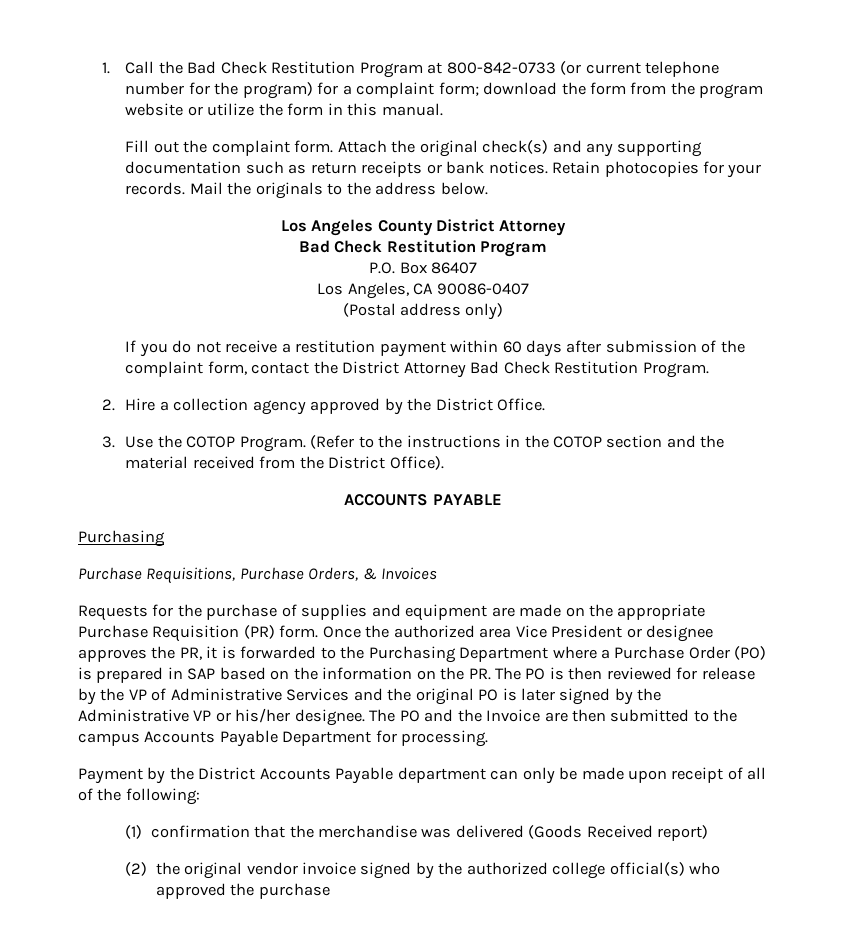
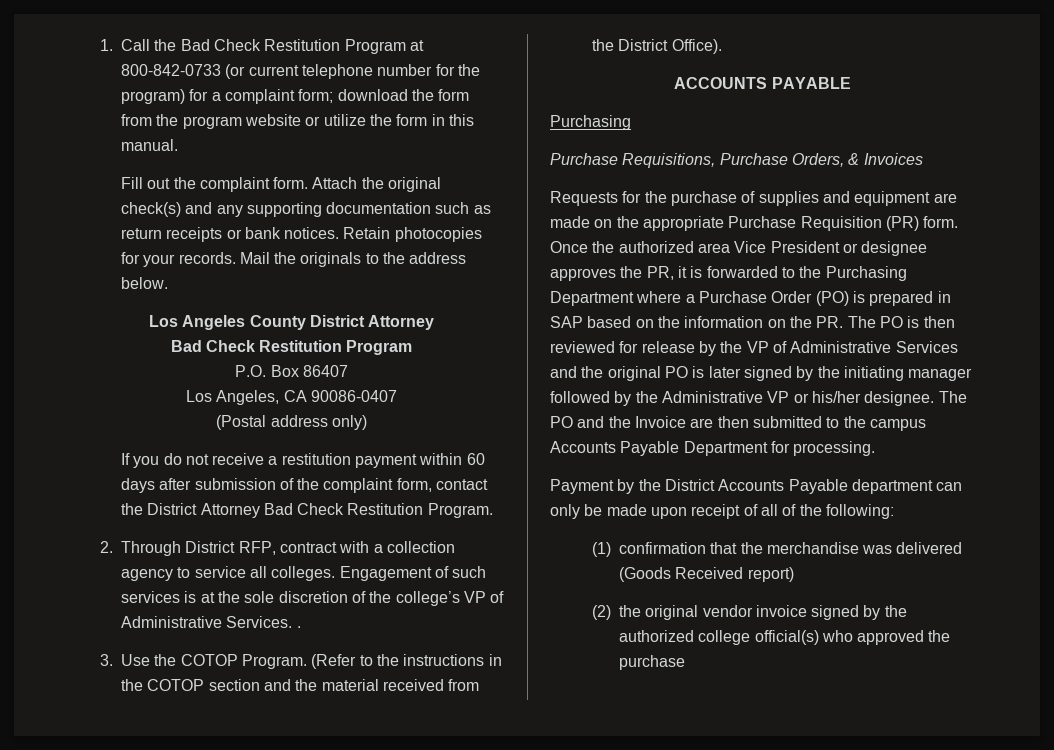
[125,398,546,415] Hire a collection agency approved by the District Office. -> [120,541,455,556] [120,566,487,581] [120,591,505,606] [120,616,301,628] Through District RFP, contract with a collection agency to service all colleges. Engagement of such services is at the sole discretion of the college’s VP of Administrative Services. .
(662, 694) none -> [843,366,973,381] [550,391,658,406] initiating manager followed by the

